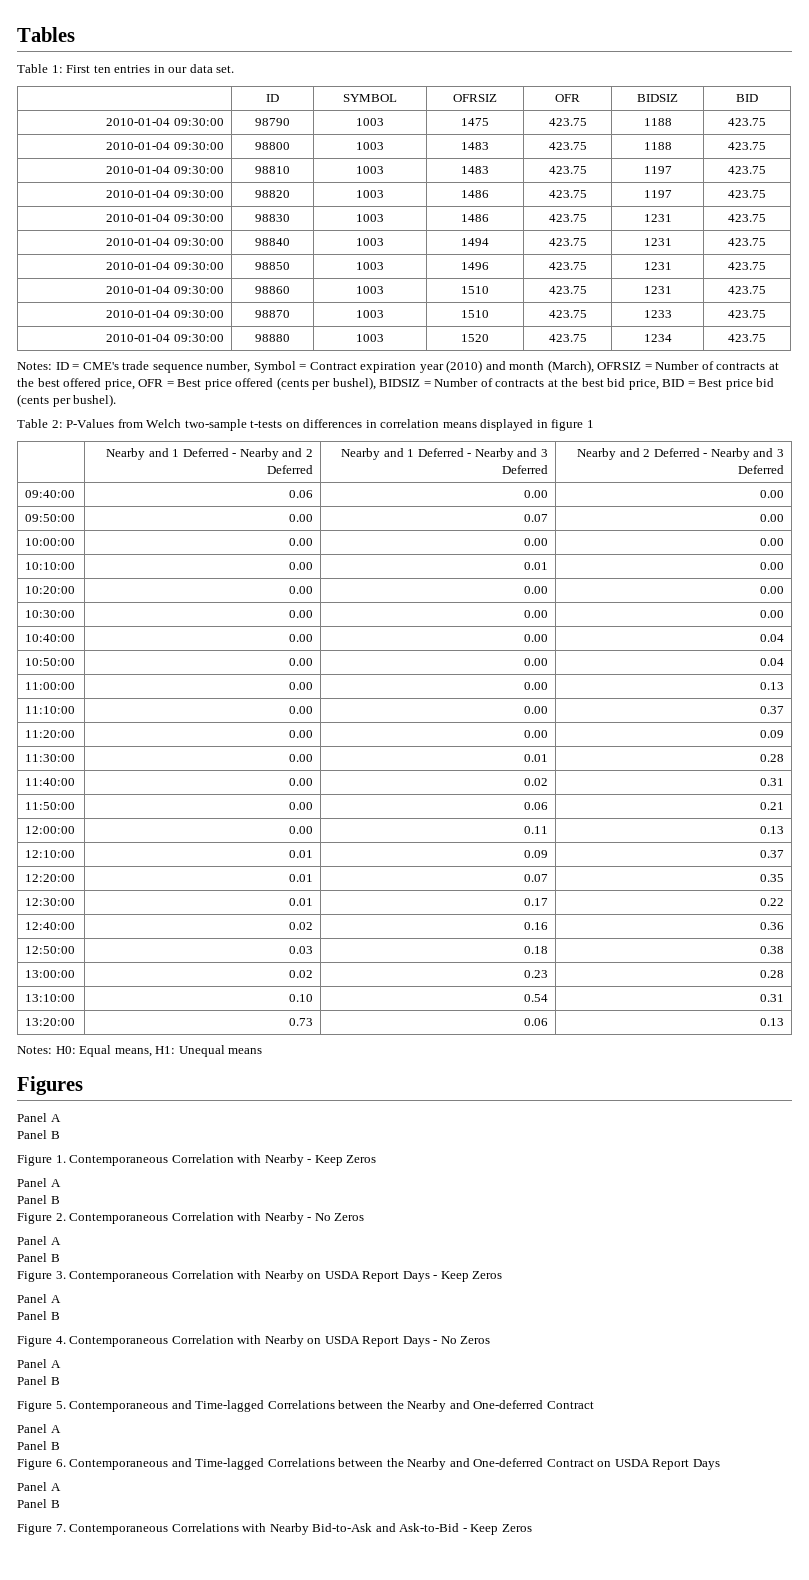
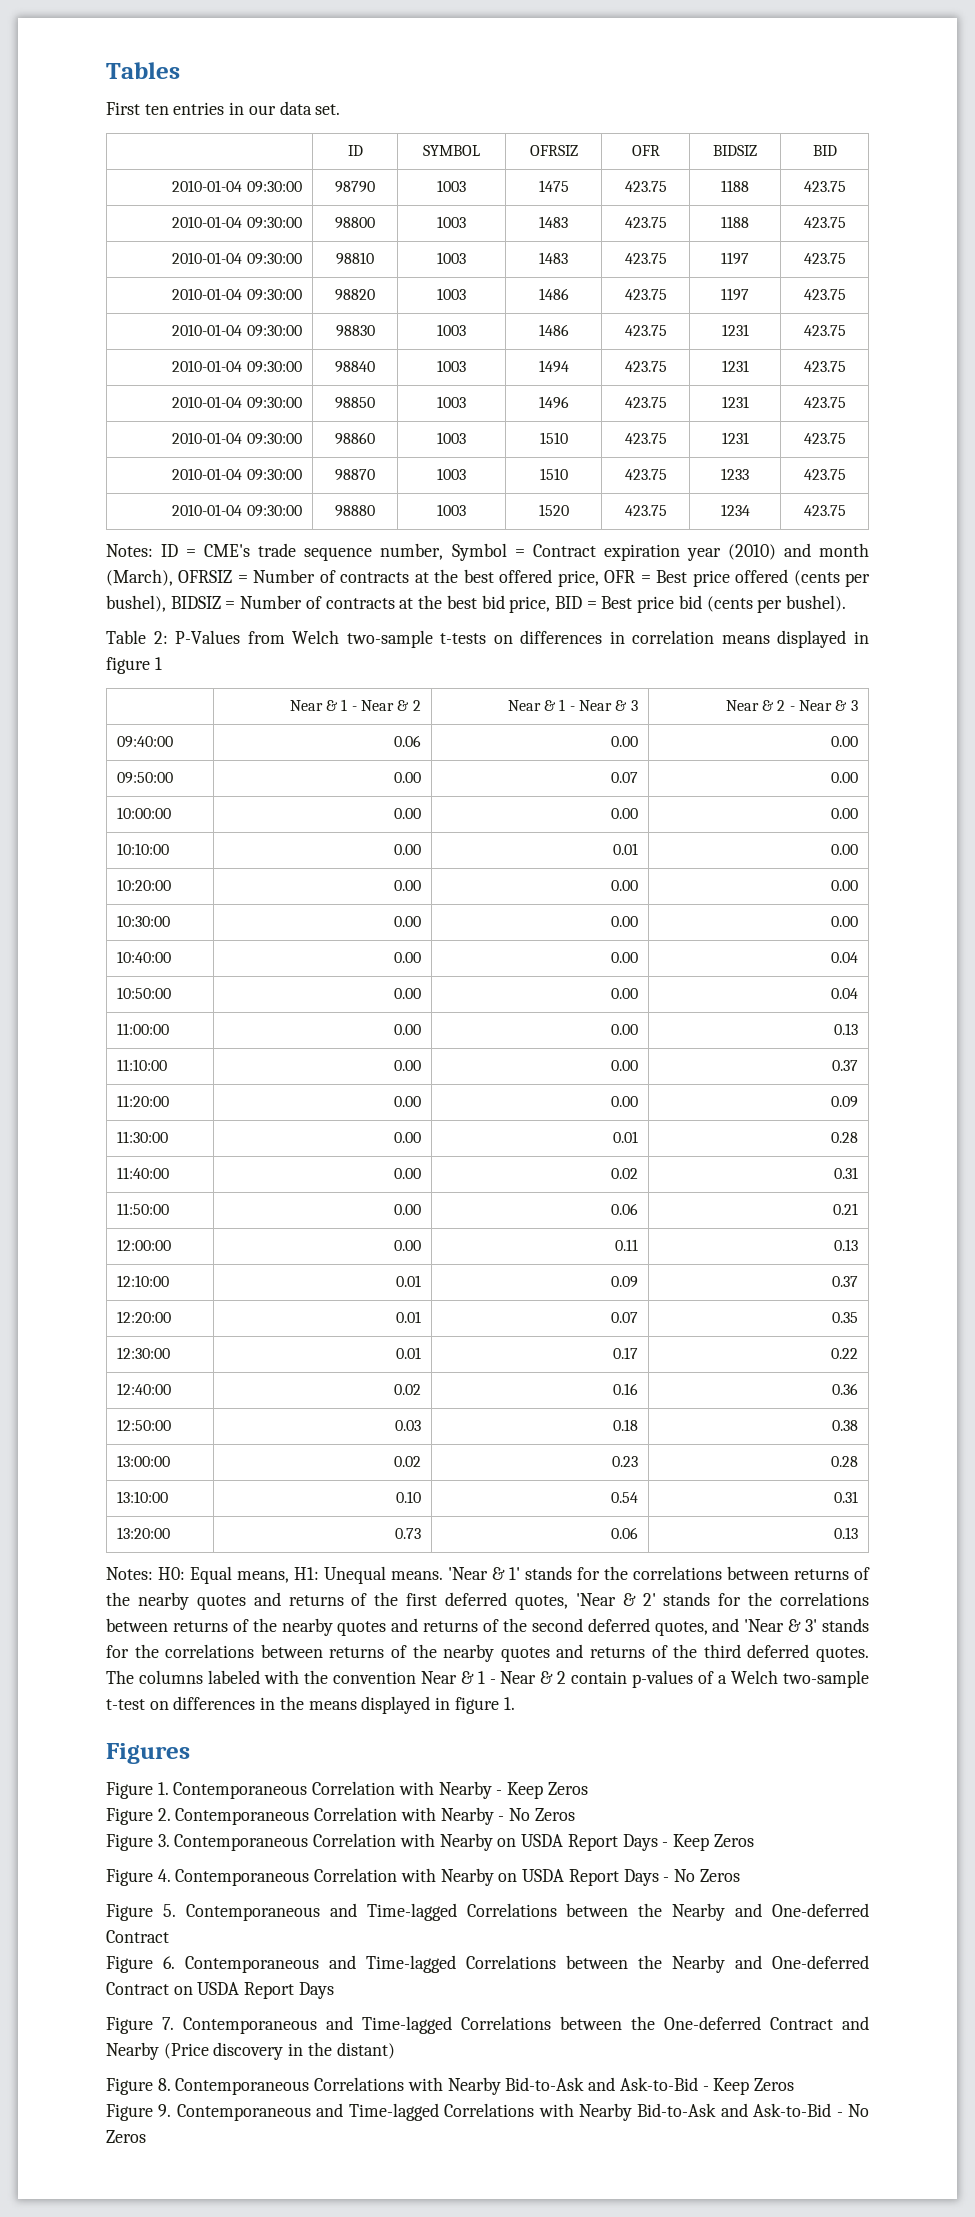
[17,64,63,73] Table 1: -> (180, 70) none
[106,448,313,460] [266,465,313,474] [341,448,548,460] [501,465,548,474] [577,448,784,460] [737,465,784,474] Nearby and 1 Deferred - Nearby and 2 Deferred | Nearby and 1 Deferred - Nearby and 3 Deferred | Nearby and 2 Deferred - Nearby and 3 Deferred -> [289,699,421,711] [507,699,638,711] [725,700,858,711] Near & 1 - Near & 2 | Near & 1 - Near & 3 | Near & 2 - Near & 3
[228,1048,263,1054] [17,1076,83,1095] [17,1113,61,1122] [17,1130,60,1139] means // Figures // Panel A // Panel B -> [391,1566,870,1580] [106,1592,869,1610] [106,1618,869,1636] [106,1644,870,1662] [106,1670,870,1688] [106,1696,515,1714] [106,1743,190,1764] means. 'Near & 1' stands for the correlations between returns of the nearby quotes and returns of the first deferred quotes, 'Near & 2' stands for the correlations between returns of the nearby quotes and returns of the second deferred quotes, and 'Near & 3' stands for the correlations between returns of the nearby quotes and returns of the third deferred quotes. The columns labeled with the convention Near & 1 - Near & 2 contain p-values of a Welch two-sample t-test on differences in the means displayed in figure 1. // Figures
[17,1178,61,1187] [17,1195,60,1204] // Panel A // Panel B -> (588, 1788) none
[17,1236,61,1245] [17,1253,60,1262] // Panel A // Panel B -> (575, 1814) none
[17,1294,61,1303] [17,1311,60,1320] // Panel A // Panel B -> (754, 1840) none
[17,1359,61,1368] [17,1376,60,1385] // Panel A // Panel B -> (740, 1875) none
[17,1424,61,1433] [17,1441,60,1450] // Panel A // Panel B -> (169, 1936) none
[17,1482,61,1491] [17,1499,60,1508] [17,1524,66,1535] Panel A // Panel B // Figure 7. -> [106,2016,869,2034] [106,2042,395,2060] [106,2078,171,2095] Figure 7. Contemporaneous and Time-lagged Correlations between the One-deferred Contract and Nearby (Price discovery in the distant) // Figure 8.
(532, 1528) none -> [106,2103,869,2121] [106,2130,146,2143] // Figure 9. Contemporaneous and Time-lagged Correlations with Nearby Bid-to-Ask and Ask-to-Bid - No Zeros

